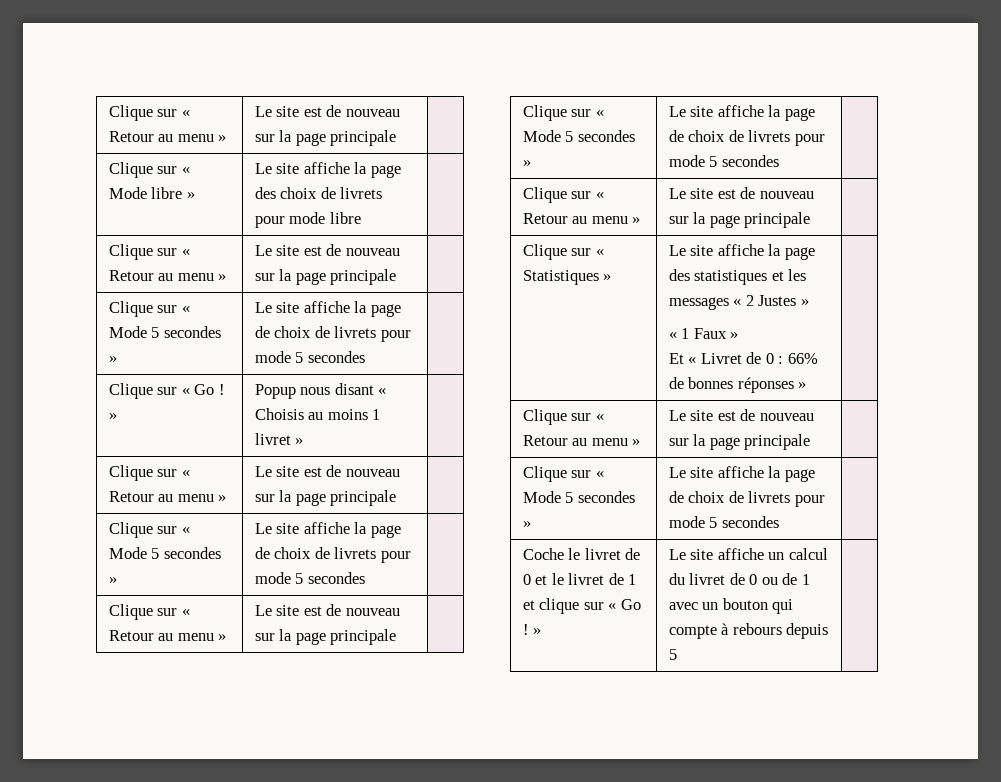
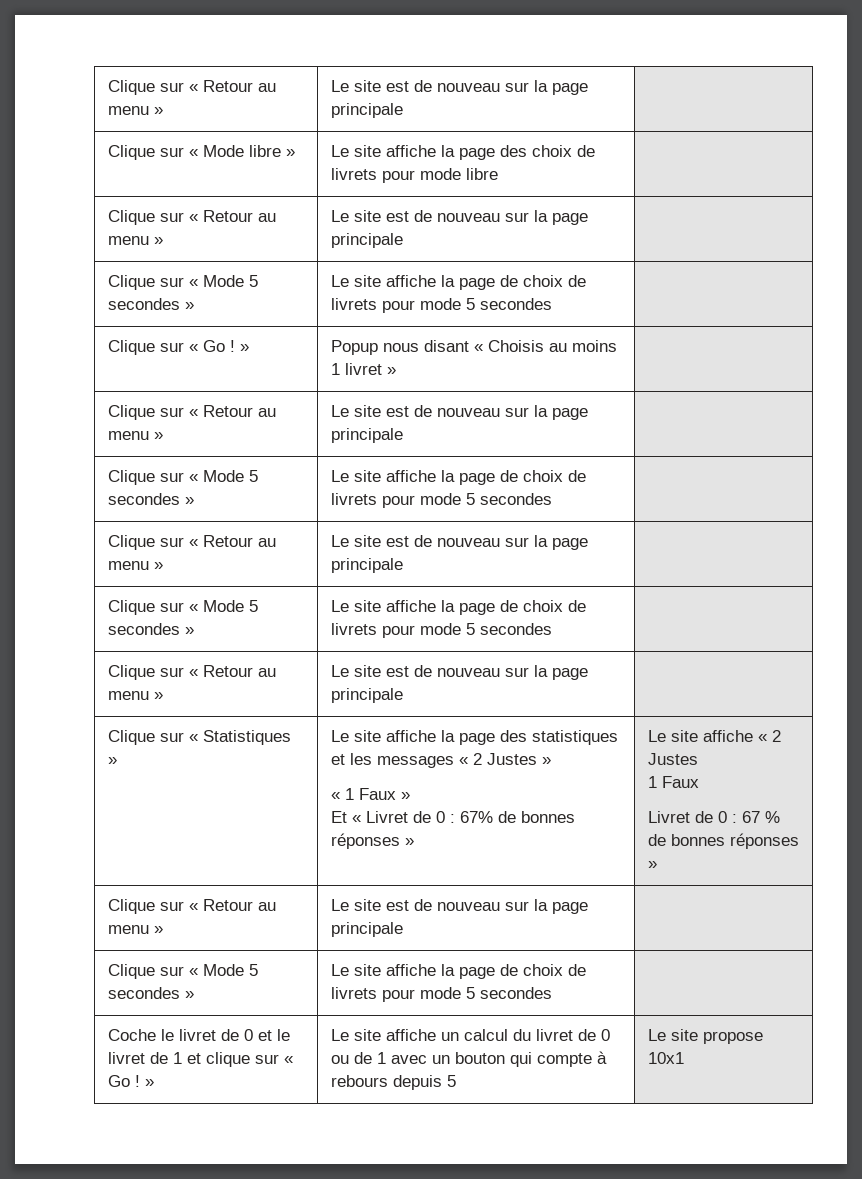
[787,353,818,364] 66% -> [459,811,493,823] 67%
(807, 385) none -> [647,730,781,742] [647,753,698,765] [647,776,699,788] [647,811,780,823] [647,833,799,849] [647,861,657,869] Le site affiche « 2 Justes // 1 Faux // Livret de 0 : 67 % de bonnes réponses »
(677, 654) none -> [647,1029,763,1044] [647,1052,684,1064] Le site propose 10x1

